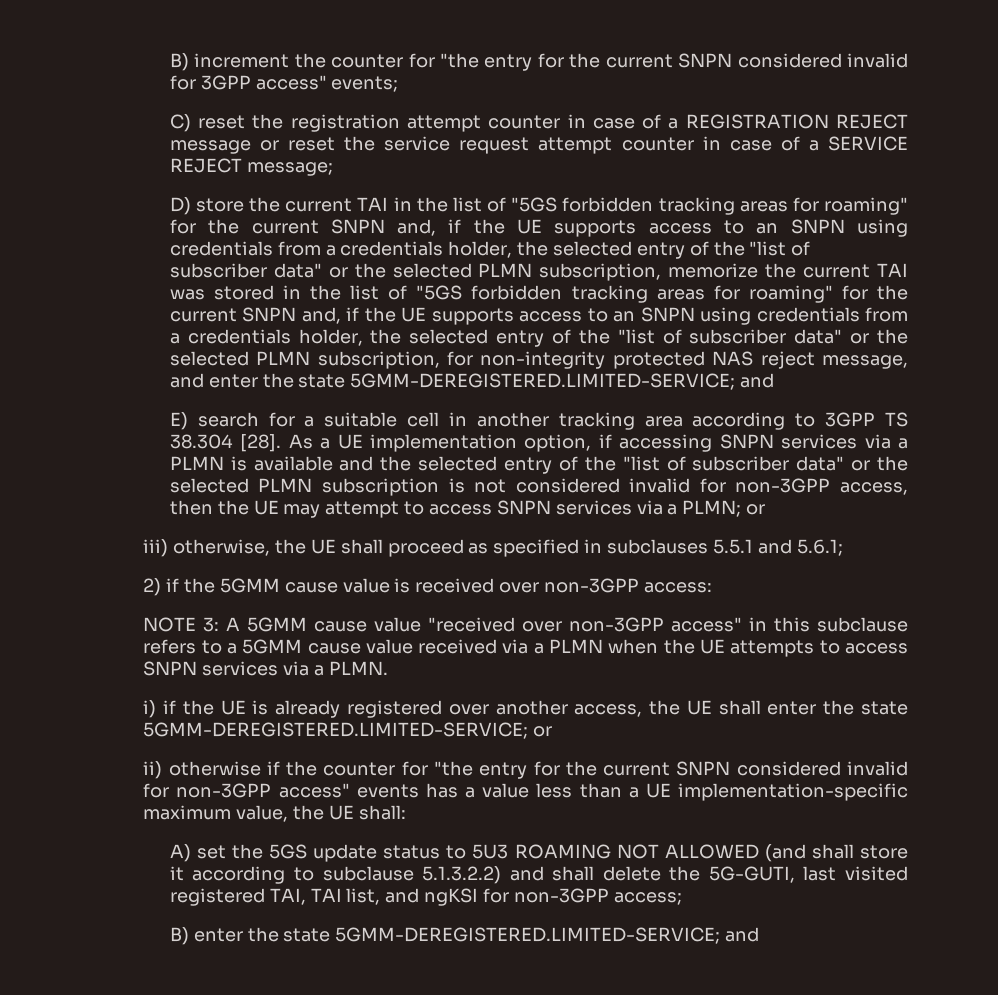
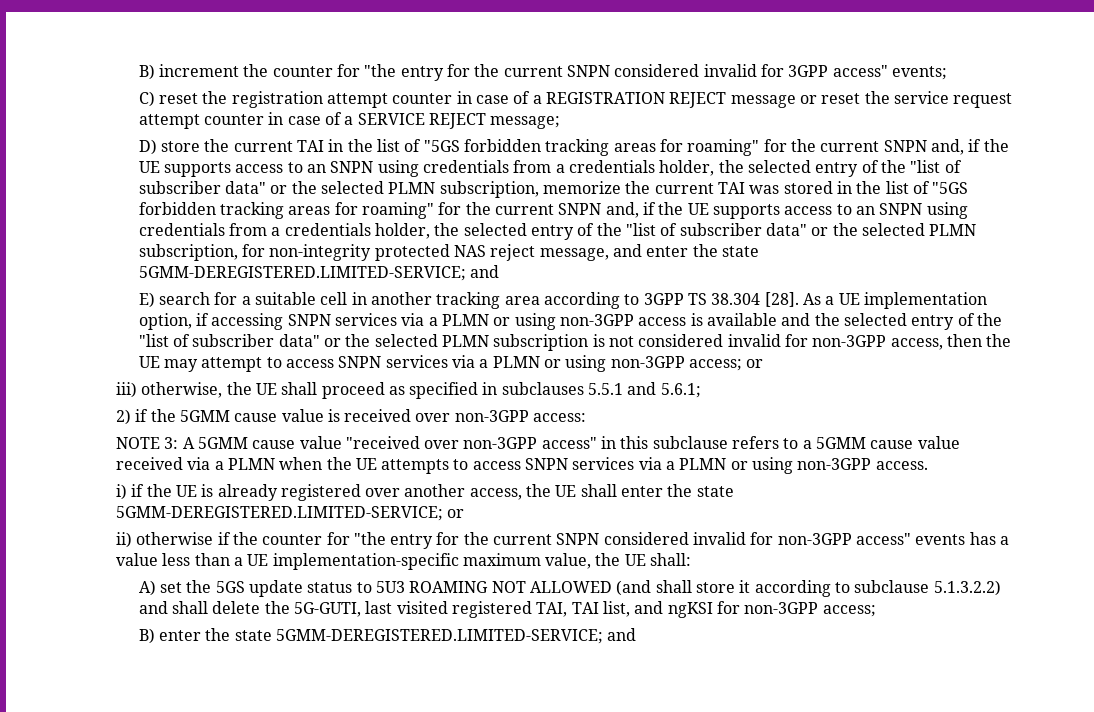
(224, 463) none -> [493,313,687,330] or using non-3GPP access
[682,500,742,517] PLMN; -> [492,355,743,372] PLMN or using non-3GPP access;
[328,661,388,675] PLMN. -> [679,457,928,474] PLMN or using non-3GPP access.

